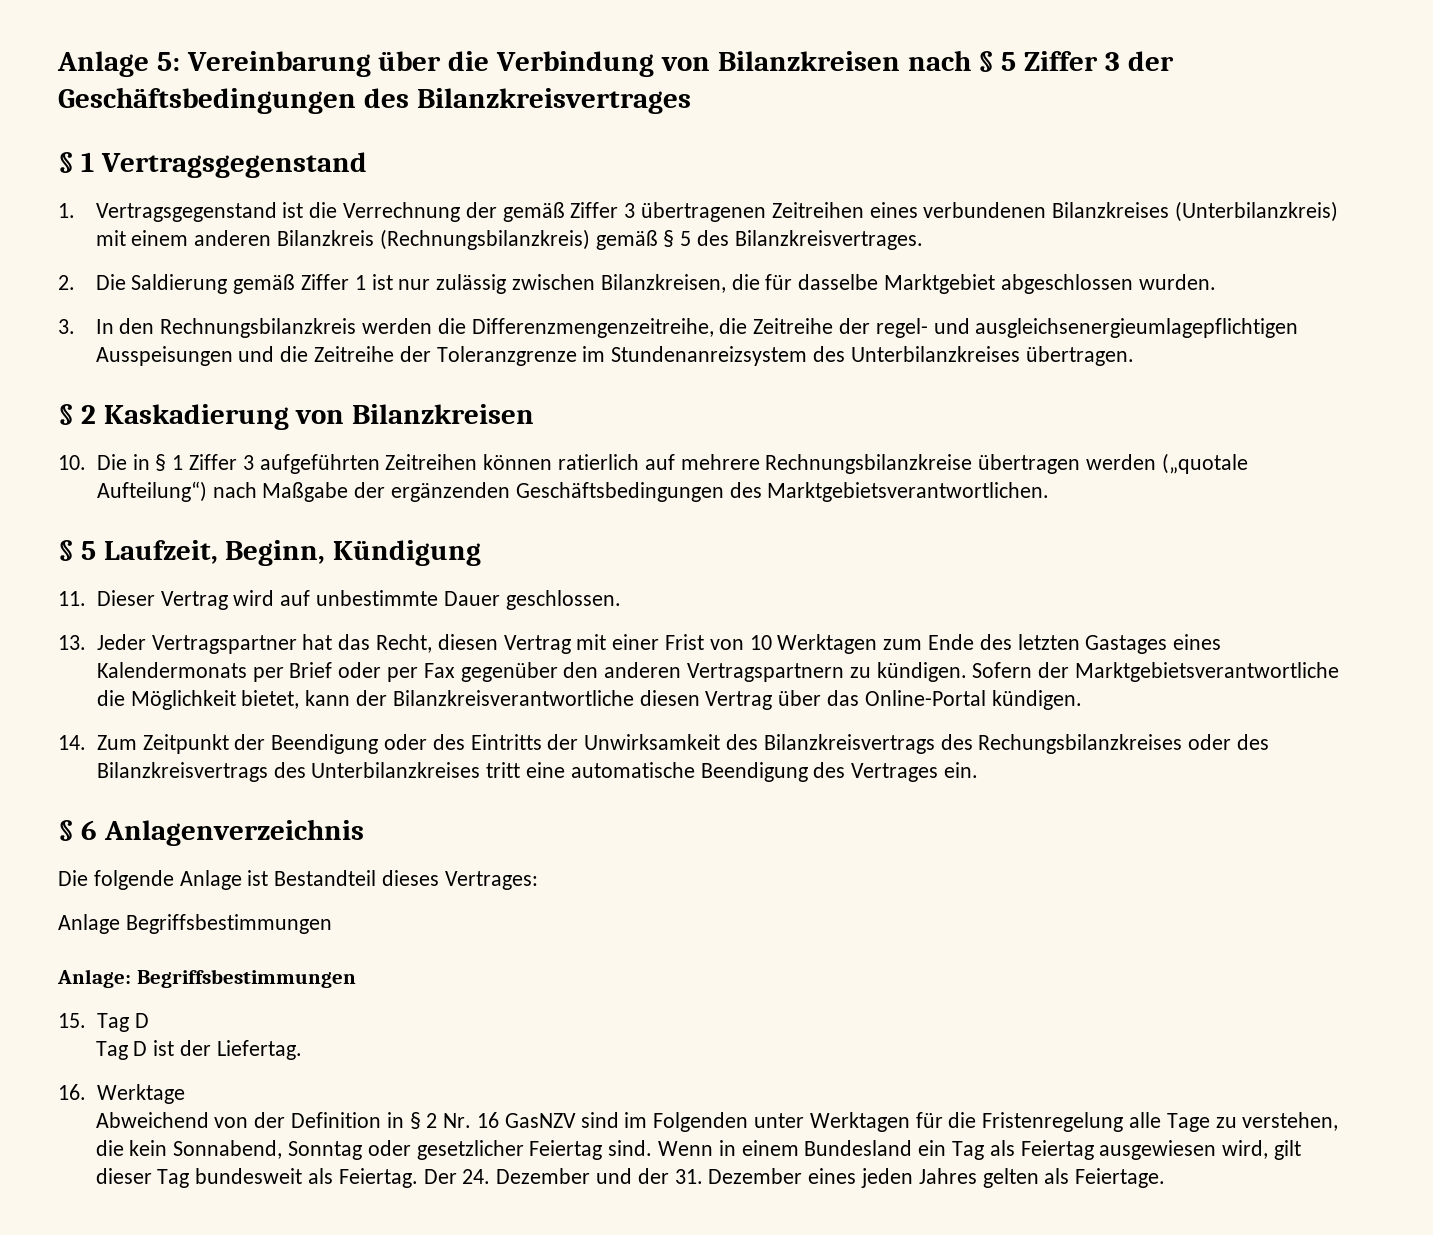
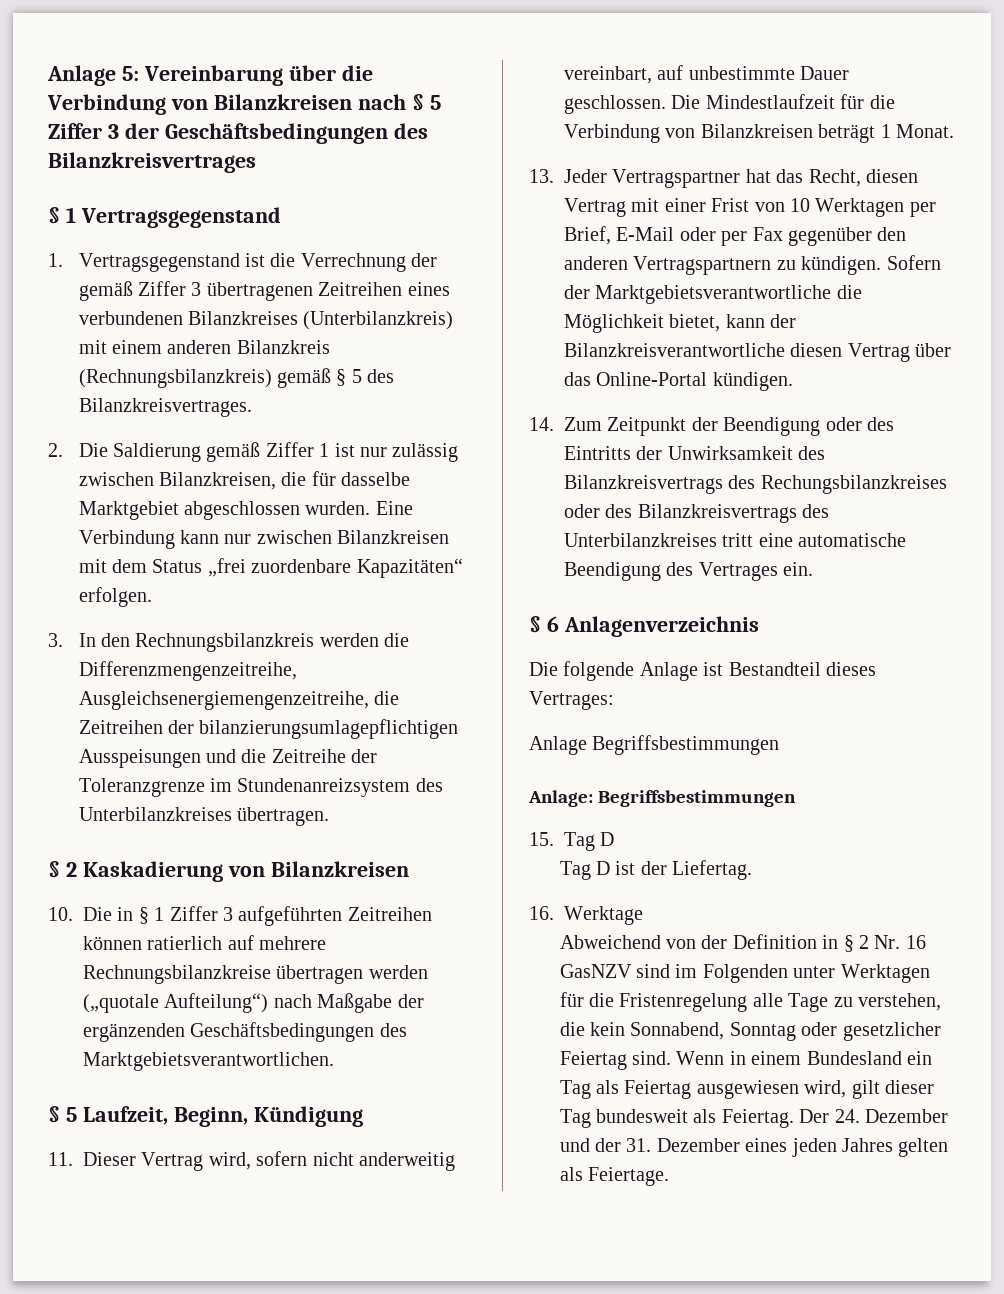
(1216, 282) none -> [375,501,413,515] [78,530,450,549] [78,558,463,578] [78,587,152,607] Eine Verbindung kann nur zwischen Bilanzkreisen mit dem Status „frei zuordenbare Kapazitäten“ erfolgen.
[719,318,1299,338] die Zeitreihe der regel- und ausgleichsenergieumlagepflichtigen -> [78,691,400,710] [78,719,459,739] Ausgleichsenergiemengenzeitreihe, die Zeitreihen der bilanzierungsumlagepflichtigen
[233,590,275,606] wird -> [208,1151,455,1171] [564,66,652,84] wird, sofern nicht anderweitig vereinbart,
(621, 600) none -> [671,94,895,109] [564,124,954,143] Die Mindestlaufzeit für die Verbindung von Bilanzkreisen beträgt 1 Monat.
[883,634,1222,654] [96,662,333,682] zum Ende des letzten Gastages eines Kalendermonats per Brief -> [909,202,936,217] [564,226,675,245] per Brief, E-Mail

